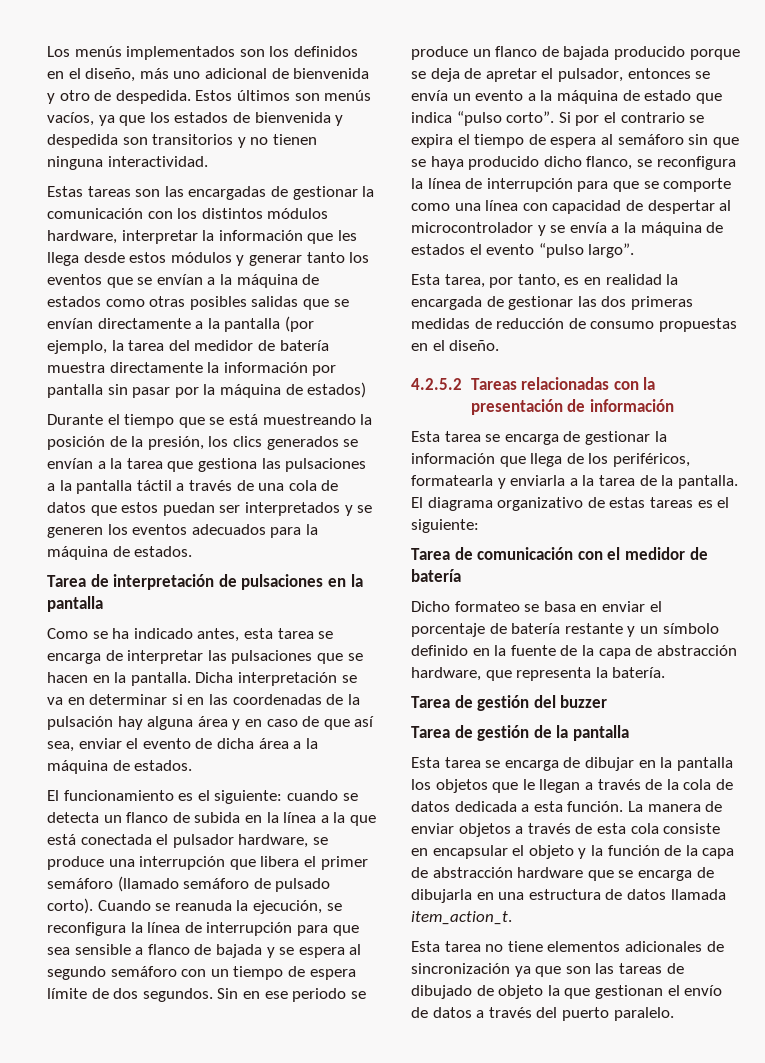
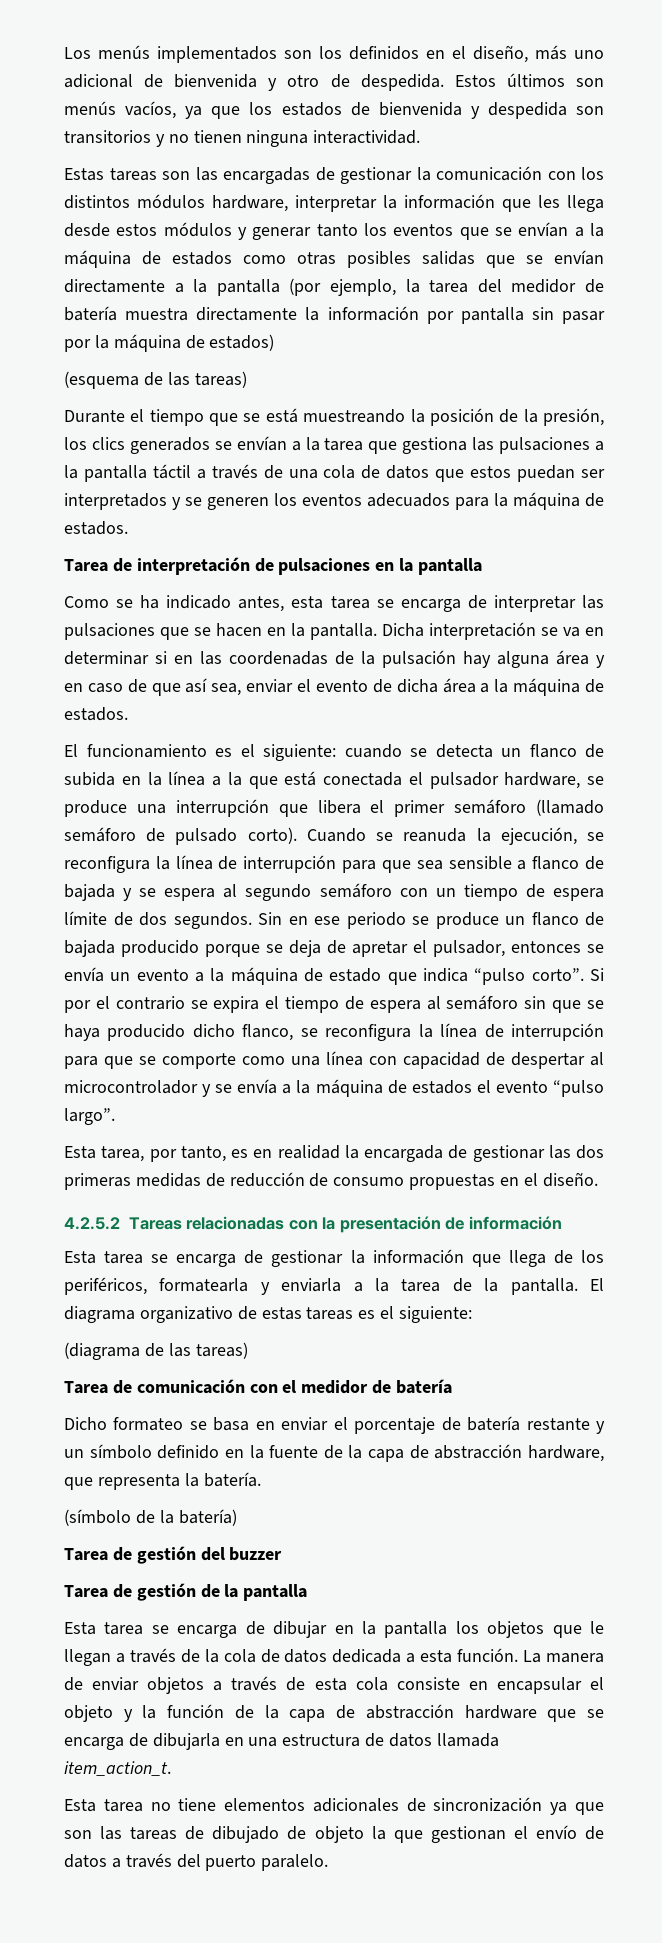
(367, 390) none -> [64,371,247,389] // (esquema de las tareas)
(479, 526) none -> [64,1342,248,1360] // (diagrama de las tareas)
(666, 672) none -> [64,1509,237,1526] // (símbolo de la batería)

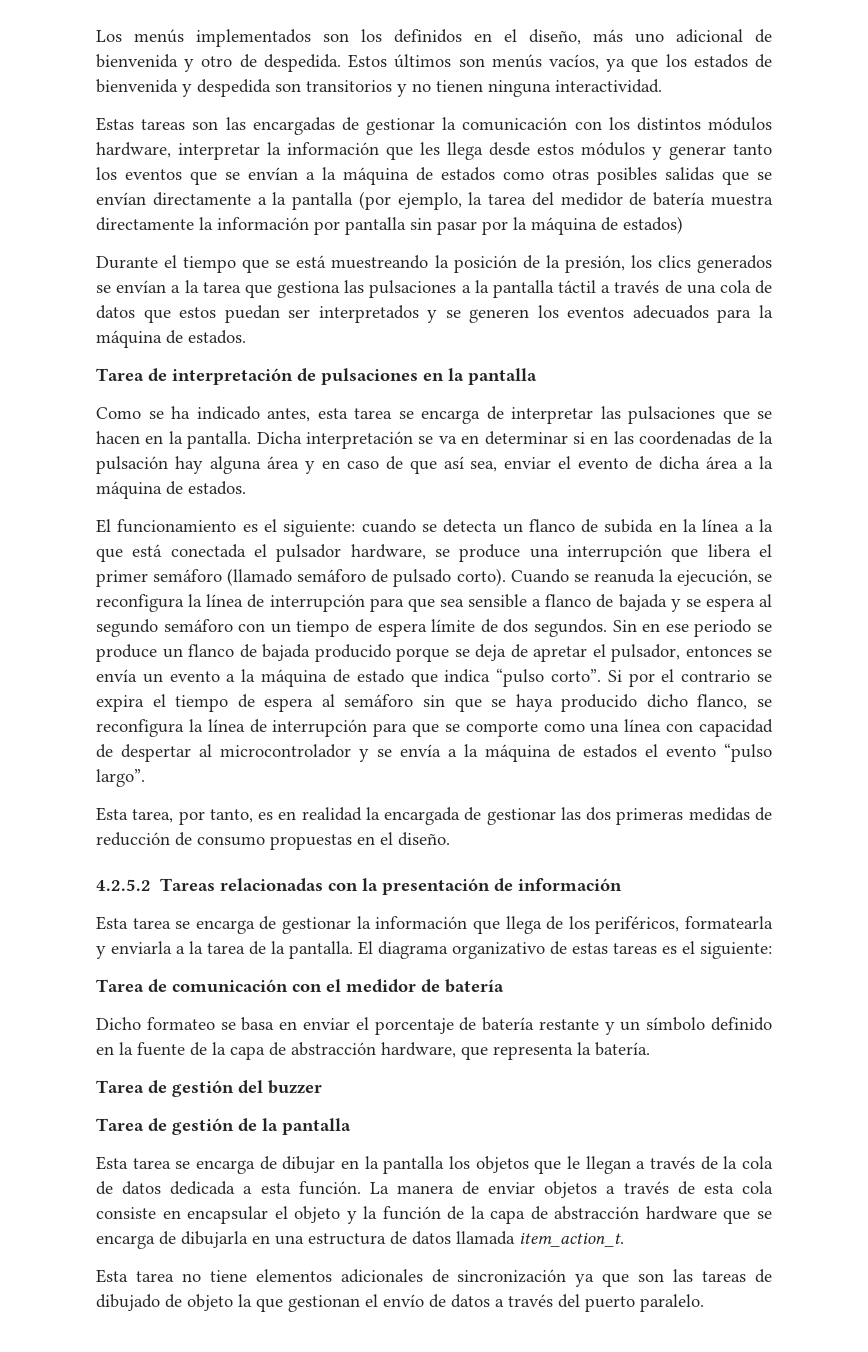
[64,371,247,389] // (esquema de las tareas) -> (683, 225) none
[64,1342,248,1360] // (diagrama de las tareas) -> (772, 950) none
[64,1509,237,1526] // (símbolo de la batería) -> (650, 1049) none

